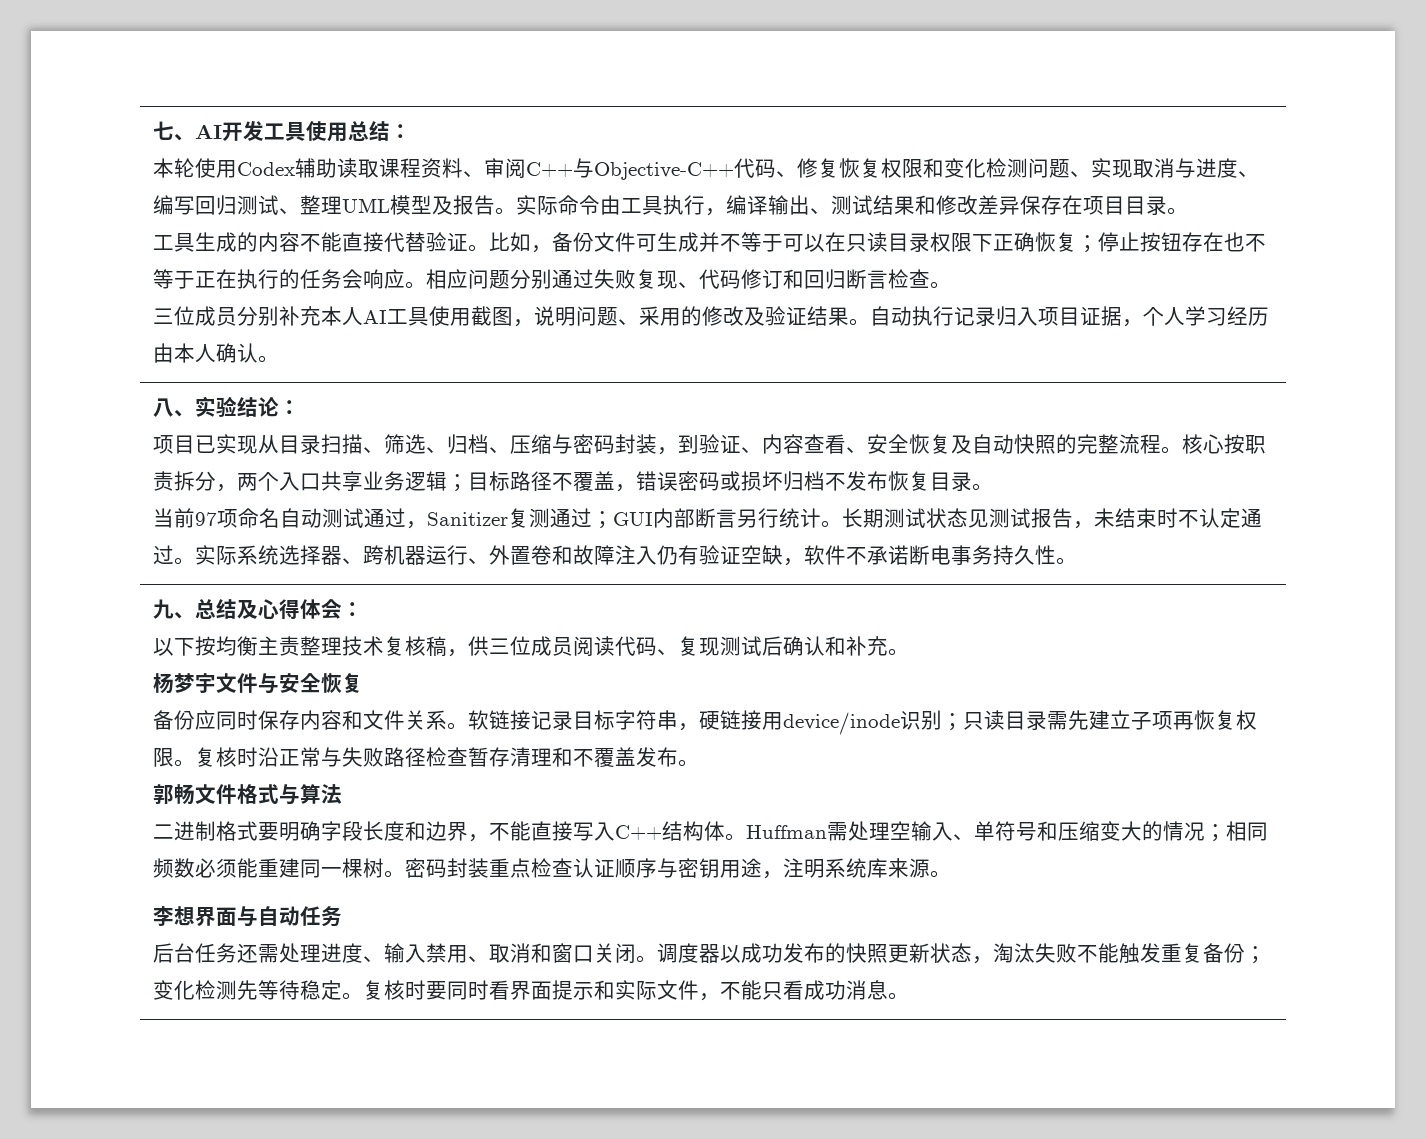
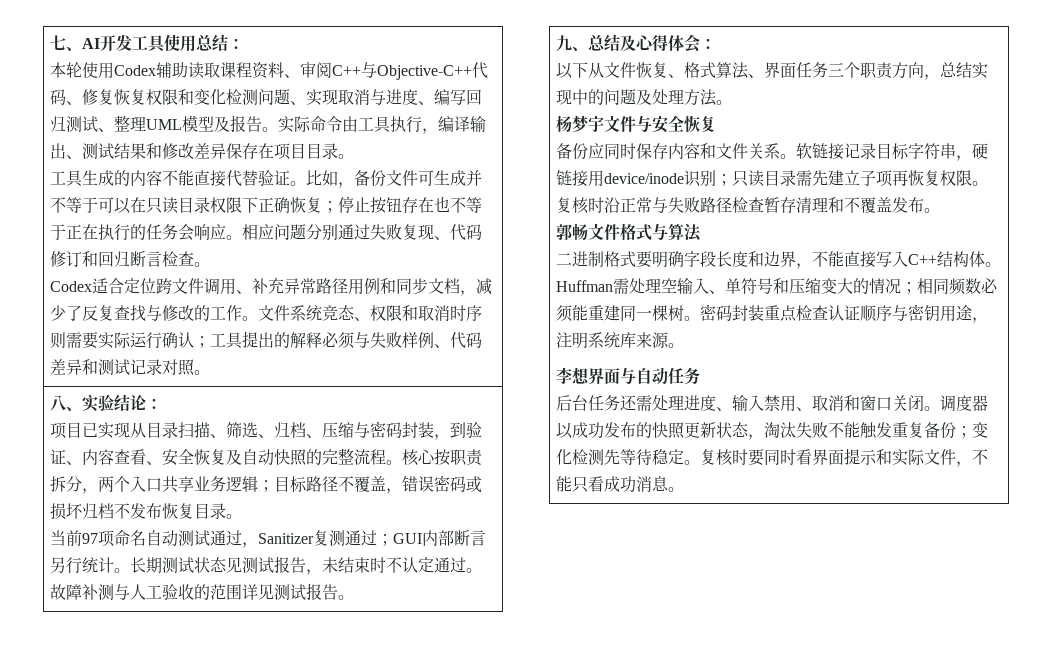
[153,306,1270,327] [153,343,259,363] 三位成员分别补充本人AI工具使用截图，说明问题、采用的修改及验证结果。自动执行记录归入项目证据，个人学习经历由本人确认 -> [50,278,493,296] [50,305,483,322] [50,331,483,349] [50,359,196,376] Codex适合定位跨文件调用、补充异常路径用例和同步文档，减少了反复查找与修改的工作。文件系统竞态、权限和取消时序则需要实际运行确认；工具提出的解释必须与失败样例、代码差异和测试记录对照
[195,545,1057,566] 实际系统选择器、跨机器运行、外置卷和故障注入仍有验证空缺，软件不承诺断电事务持久性 -> [50,583,339,600] 故障补测与人工验收的范围详见测试报告
[195,636,889,657] 按均衡主责整理技术复核稿，供三位成员阅读代码、复现测试后确认和补充 -> [588,62,989,80] [556,89,718,106] 从文件恢复、格式算法、界面任务三个职责方向，总结实现中的问题及处理方法

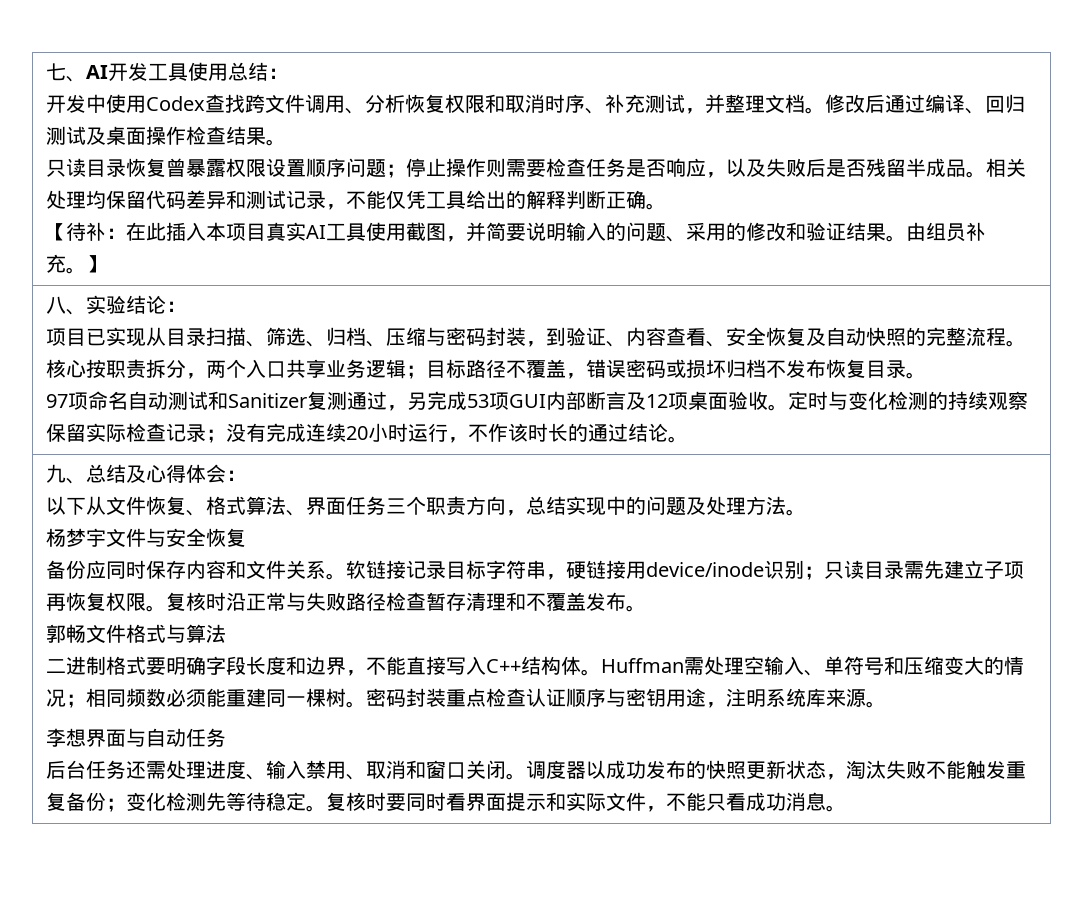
[50,62,83,78] 本轮 -> [46,94,107,113] 开发中
[156,61,489,80] [50,89,483,106] [50,115,487,134] [50,143,355,160] [50,170,483,188] [50,196,483,214] [50,224,483,241] [50,251,211,267] [50,278,493,296] [50,305,483,322] [50,331,451,349] 辅助读取课程资料、审阅C++与Objective-C++代码、修复恢复权限和变化检测问题、实现取消与进度、编写回归测试、整理UML模型及报告。实际命令由工具执行，编译输出、测试结果和修改差异保存在项目目录。 // 工具生成的内容不能直接代替验证。比如，备份文件可生成并不等于可以在只读目录权限下正确恢复；停止按钮存在也不等于正在执行的任务会响应。相应问题分别通过失败复现、代码修订和回归断言检查。 // Codex适合定位跨文件调用、补充异常路径用例和同步文档，减少了反复查找与修改的工作。文件系统竞态、权限和取消时序则需要实际运行确认；工具提出的解释必须与失败样例、 -> [205,94,1026,114] [46,126,287,146] [46,158,1027,178] [46,190,147,209] 查找跨文件调用、分析恢复权限和取消时序、补充测试，并整理文档。修改后通过编译、回归测试及桌面操作检查结果。 // 只读目录恢复曾暴露权限设置顺序问题；停止操作则需要检查任务是否响应，以及失败后是否残留半成品。相关处理均保留
[162,359,211,376] 对照。 -> [326,190,667,210] [46,222,987,242] [46,254,107,274] ，不能仅凭工具给出的解释判断正确。 // 【待补：在此插入本项目真实AI工具使用截图，并简要说明输入的问题、采用的修改和验证结果。由组员补充。】
[50,530,83,546] 当前 -> (927, 375) none
[210,530,259,548] 通过， -> [208,391,229,410] 和
[377,530,487,546] [50,556,483,575] [50,583,339,600] ；GUI内部断言另行统计。长期测试状态见测试报告，未结束时不认定通过。故障补测与人工验收的范围详见测试报告 -> [387,391,1029,411] [46,423,669,443] ，另完成53项GUI内部断言及12项桌面验收。定时与变化检测的持续观察保留实际检查记录；没有完成连续20小时运行，不作该时长的通过结论

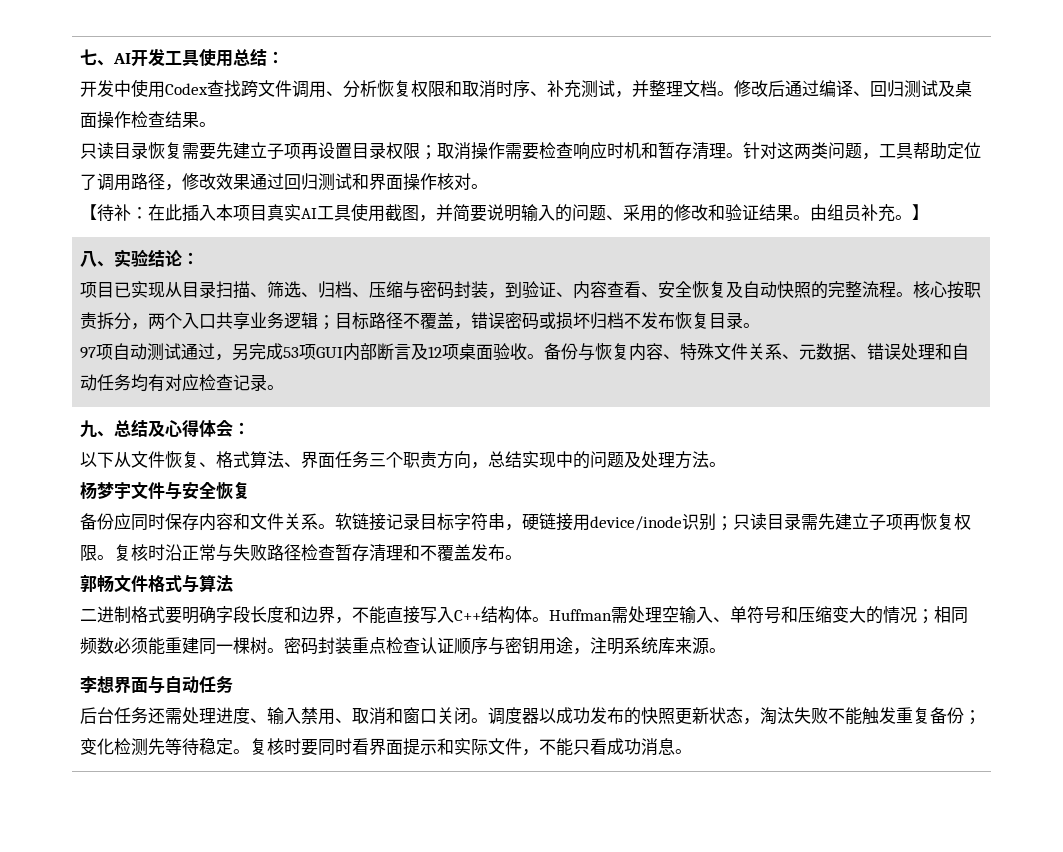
[166,158,1027,178] [46,190,647,210] 曾暴露权限设置顺序问题；停止操作则需要检查任务是否响应，以及失败后是否残留半成品。相关处理均保留代码差异和测试记录，不能仅凭工具给出的解释判断正确 -> [182,142,982,160] [80,173,472,191] 需要先建立子项再设置目录权限；取消操作需要检查响应时机和暂存清理。针对这两类问题，工具帮助定位了调用路径，修改效果通过回归测试和界面操作核对
[88,391,129,410] 命名 -> (114, 352) none
[208,391,348,410] 和Sanitizer复测 -> (182, 351) none
[788,391,1029,410] [46,423,669,443] 定时与变化检测的持续观察保留实际检查记录；没有完成连续20小时运行，不作该时长的通过结论 -> [544,343,970,361] [80,374,268,392] 备份与恢复内容、特殊文件关系、元数据、错误处理和自动任务均有对应检查记录

